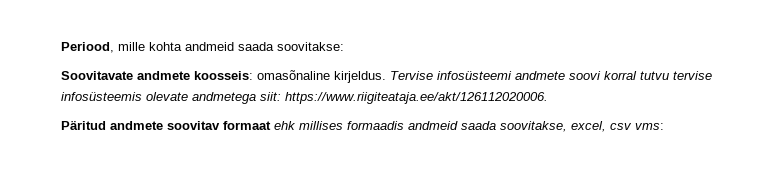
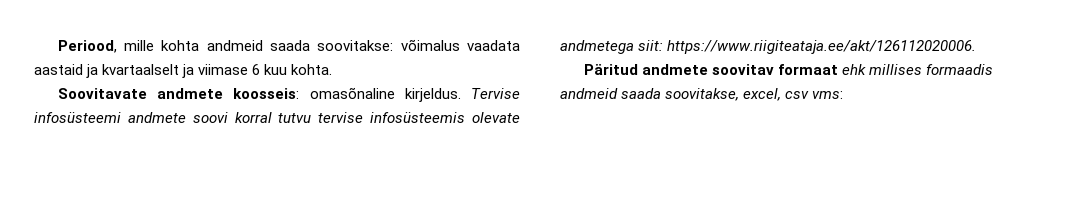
(344, 46) none -> [400,39,520,51] [34,64,333,78] võimalus vaadata aastaid ja kvartaalselt ja viimase 6 kuu kohta.

